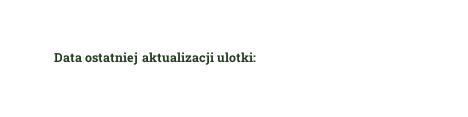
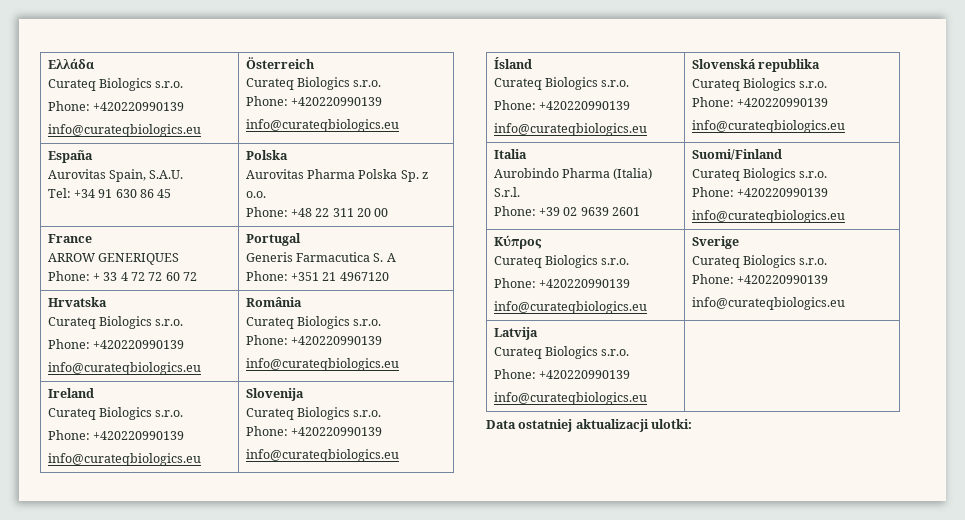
(54, 58) none -> [47,58,94,69] [47,78,184,91] [47,101,184,111] [47,124,201,137] [245,57,315,69] [245,77,382,90] [245,96,382,106] [245,119,399,132] [47,150,93,163] [47,169,184,182] [47,188,172,198] [245,150,288,160] [245,169,429,182] [245,191,266,198] [245,207,389,217] [47,234,92,243] [47,253,179,265] [47,271,198,281] [245,233,301,246] [245,252,396,262] [245,271,389,281] [47,297,107,307] [47,316,184,329] [47,339,184,349] [47,362,201,375] [245,297,302,307] [245,316,382,329] [245,335,382,345] [245,358,399,371] [47,388,94,398] [47,407,184,420] [47,430,184,440] [47,453,201,466] [245,388,304,401] [245,407,382,420] [245,426,382,436] [245,449,399,462] [493,57,532,69] [493,77,630,90] [493,100,630,110] [493,123,647,136] [691,59,820,72] [691,78,828,91] [691,97,828,107] [691,120,845,133] [493,149,527,159] [493,168,653,180] [493,187,520,197] [493,206,641,216] [691,149,782,160] [691,168,828,181] [691,187,828,197] [691,210,845,223] [493,235,542,249] [493,255,630,268] [493,278,630,288] [493,301,647,314] [691,236,739,249] [691,255,828,268] [691,274,828,284] [691,297,845,310] [493,327,538,340] [493,346,630,359] [493,369,630,379] [493,392,647,405] Ελλάδα // Curateq Biologics s.r.o. // Phone: +420220990139 // info@curateqbiologics.eu | Österreich // Curateq Biologics s.r.o. // Phone: +420220990139 // info@curateqbiologics.eu // España // Aurovitas Spain, S.A.U. // Tel: +34 91 630 86 45 | Polska // Aurovitas Pharma Polska Sp. z o.o. // Phone: +48 22 311 20 00 // France // ARROW GENERIQUES // Phone: + 33 4 72 72 60 72 | Portugal // Generis Farmacutica S. A // Phone: +351 21 4967120 // Hrvatska // Curateq Biologics s.r.o. // Phone: +420220990139 // info@curateqbiologics.eu | România // Curateq Biologics s.r.o. // Phone: +420220990139 // info@curateqbiologics.eu // Ireland // Curateq Biologics s.r.o. // Phone: +420220990139 // info@curateqbiologics.eu | Slovenija // Curateq Biologics s.r.o. // Phone: +420220990139 // info@curateqbiologics.eu // Ísland // Curateq Biologics s.r.o. // Phone: +420220990139 // info@curateqbiologics.eu | Slovenská republika // Curateq Biologics s.r.o. // Phone: +420220990139 // info@curateqbiologics.eu // Italia // Aurobindo Pharma (Italia) S.r.l. // Phone: +39 02 9639 2601 | Suomi/Finland // Curateq Biologics s.r.o. // Phone: +420220990139 // info@curateqbiologics.eu // Κύπρος // Curateq Biologics s.r.o. // Phone: +420220990139 // info@curateqbiologics.eu | Sverige // Curateq Biologics s.r.o. // Phone: +420220990139 // info@curateqbiologics.eu // Latvija // Curateq Biologics s.r.o. // Phone: +420220990139 // info@curateqbiologics.eu | //

